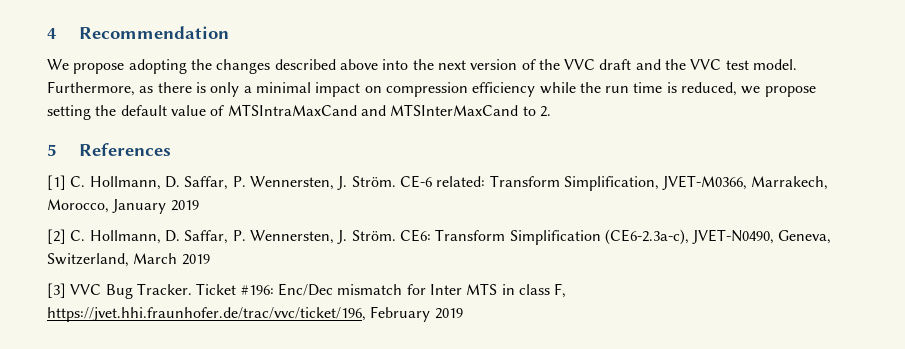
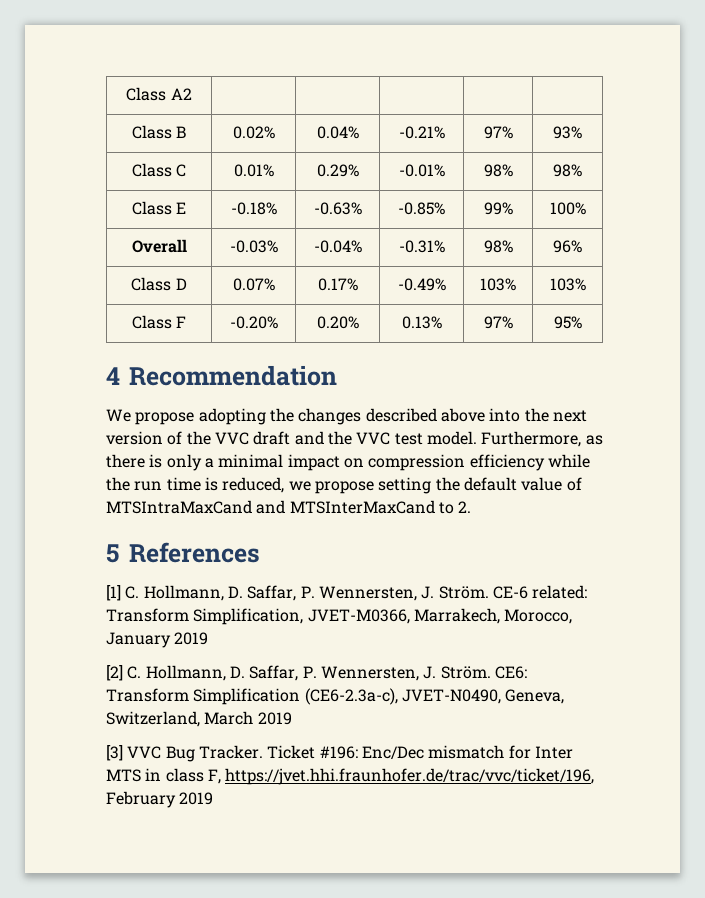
(47, 33) none -> [126,87,192,101] [131,125,187,139] [232,126,275,139] [316,126,359,139] [398,126,445,139] [483,126,513,139] [553,126,582,139] [131,163,187,177] [233,164,274,177] [316,164,359,177] [398,164,445,177] [483,164,513,177] [553,164,582,177] [131,201,187,215] [230,202,277,215] [313,202,362,215] [398,202,445,215] [483,202,513,215] [549,202,586,215] [131,239,187,253] [229,240,278,253] [313,240,362,253] [398,240,445,253] [483,240,513,253] [553,240,582,253] [131,277,187,291] [232,278,275,291] [317,278,358,291] [397,278,446,291] [480,278,516,291] [549,278,586,291] [131,315,187,329] [229,316,278,329] [316,316,359,329] [401,316,442,329] [483,316,513,329] [553,316,582,329] Class A2 | | | | | // Class B | 0.02% | 0.04% | -0.21% | 97% | 93% // Class C | 0.01% | 0.29% | -0.01% | 98% | 98% // Class E | -0.18% | -0.63% | -0.85% | 99% | 100% // Overall | -0.03% | -0.04% | -0.31% | 98% | 96% // Class D | 0.07% | 0.17% | -0.49% | 103% | 103% // Class F | -0.20% | 0.20% | 0.13% | 97% | 95% //

